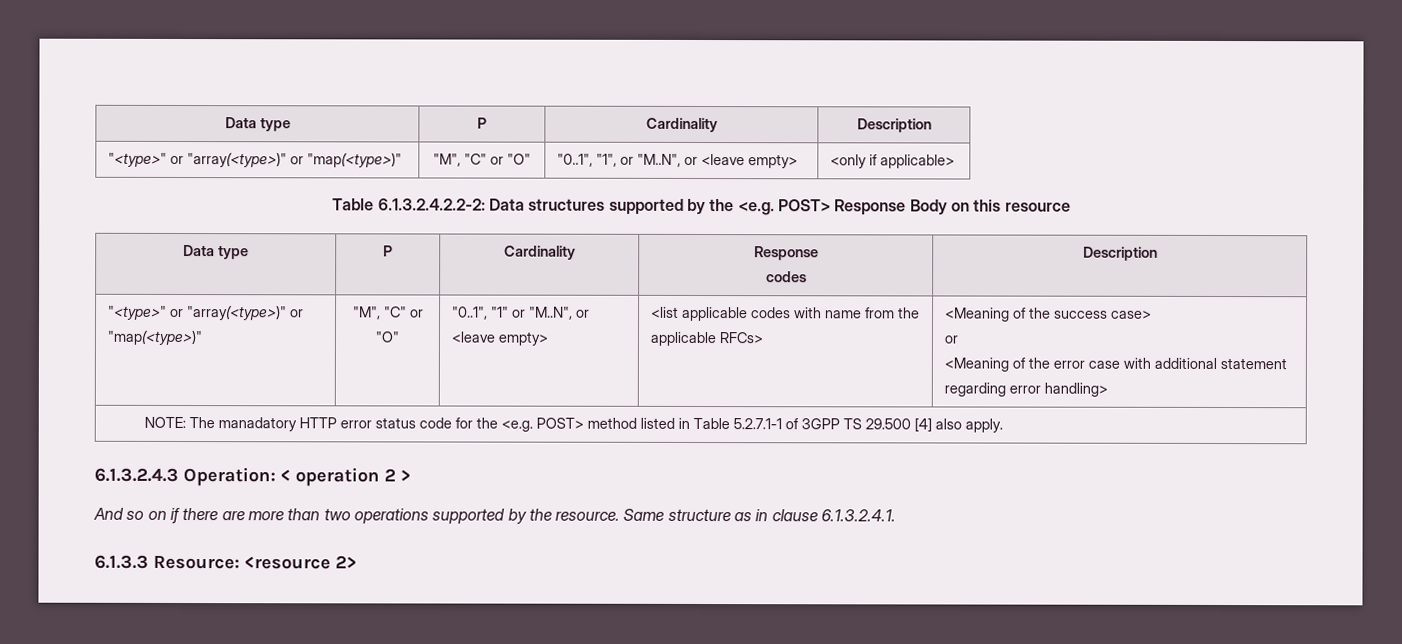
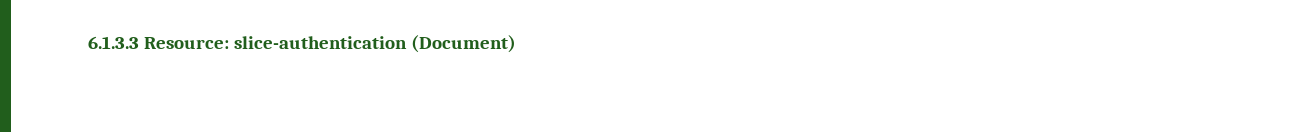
[224,117,291,132] [477,117,487,129] [645,117,718,133] [856,118,932,133] [107,152,402,168] [433,153,531,167] [556,153,798,169] [829,154,955,169] [332,198,1071,216] [183,245,249,260] [383,245,393,257] [503,245,576,260] [753,246,819,261] [765,271,807,283] [1082,246,1158,261] [107,305,304,321] [106,329,202,346] [352,306,424,320] [375,331,399,343] [451,306,590,320] [450,331,548,346] [650,306,920,322] [649,331,763,347] [944,307,1152,322] [943,335,958,344] [943,357,1287,372] [943,382,1108,397] [143,416,1003,433] [94,467,411,487] [93,507,897,525] [94,554,357,570] Data type | P | Cardinality | Description // "<type>" or "array(<type>)" or "map(<type>)" | "M", "C" or "O" | "0..1", "1", or "M..N", or <leave empty> | <only if applicable> // Table 6.1.3.2.4.2.2-2: Data structures supported by the <e.g. POST> Response Body on this resource // Data type | P | Cardinality | Response // codes | Description // "<type>" or "array(<type>)" or "map(<type>)" | "M", "C" or "O" | "0..1", "1" or "M..N", or <leave empty> | <list applicable codes with name from the applicable RFCs> | <Meaning of the success case> // or // <Meaning of the error case with additional statement regarding error handling> // NOTE: The manadatory HTTP error status code for the <e.g. POST> method listed in Table 5.2.7.1-1 of 3GPP TS 29.500 [4] also apply. // 6.1.3.2.4.3 Operation: < operation 2 > // And so on if there are more than two operations supported by the resource. Same structure as in clause 6.1.3.2.4.1. // 6.1.3.3 Resource: <resource 2> -> [88,35,517,53] 6.1.3.3 Resource: slice-authentication (Document)

